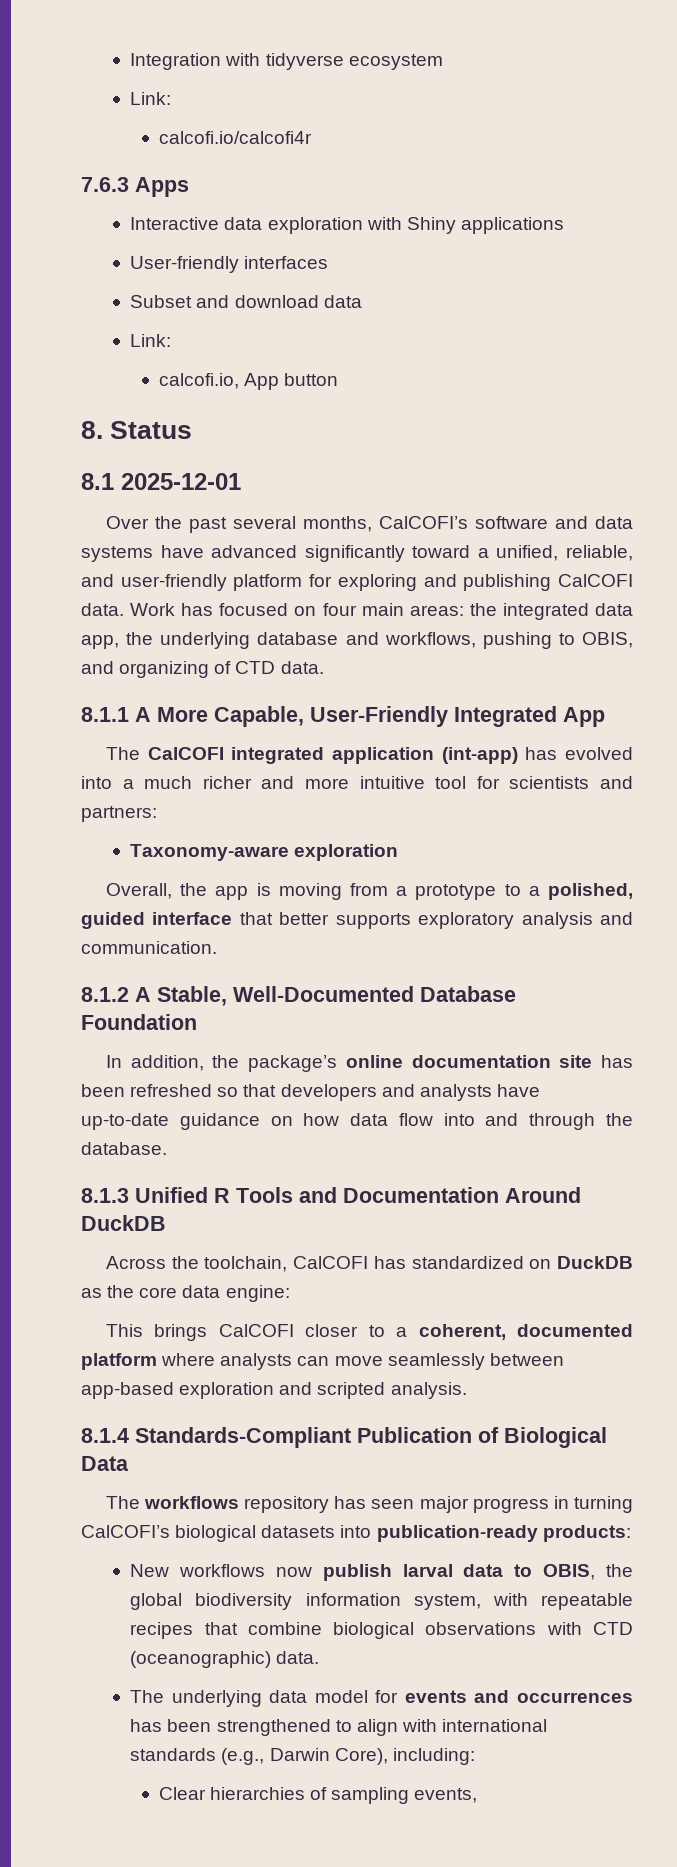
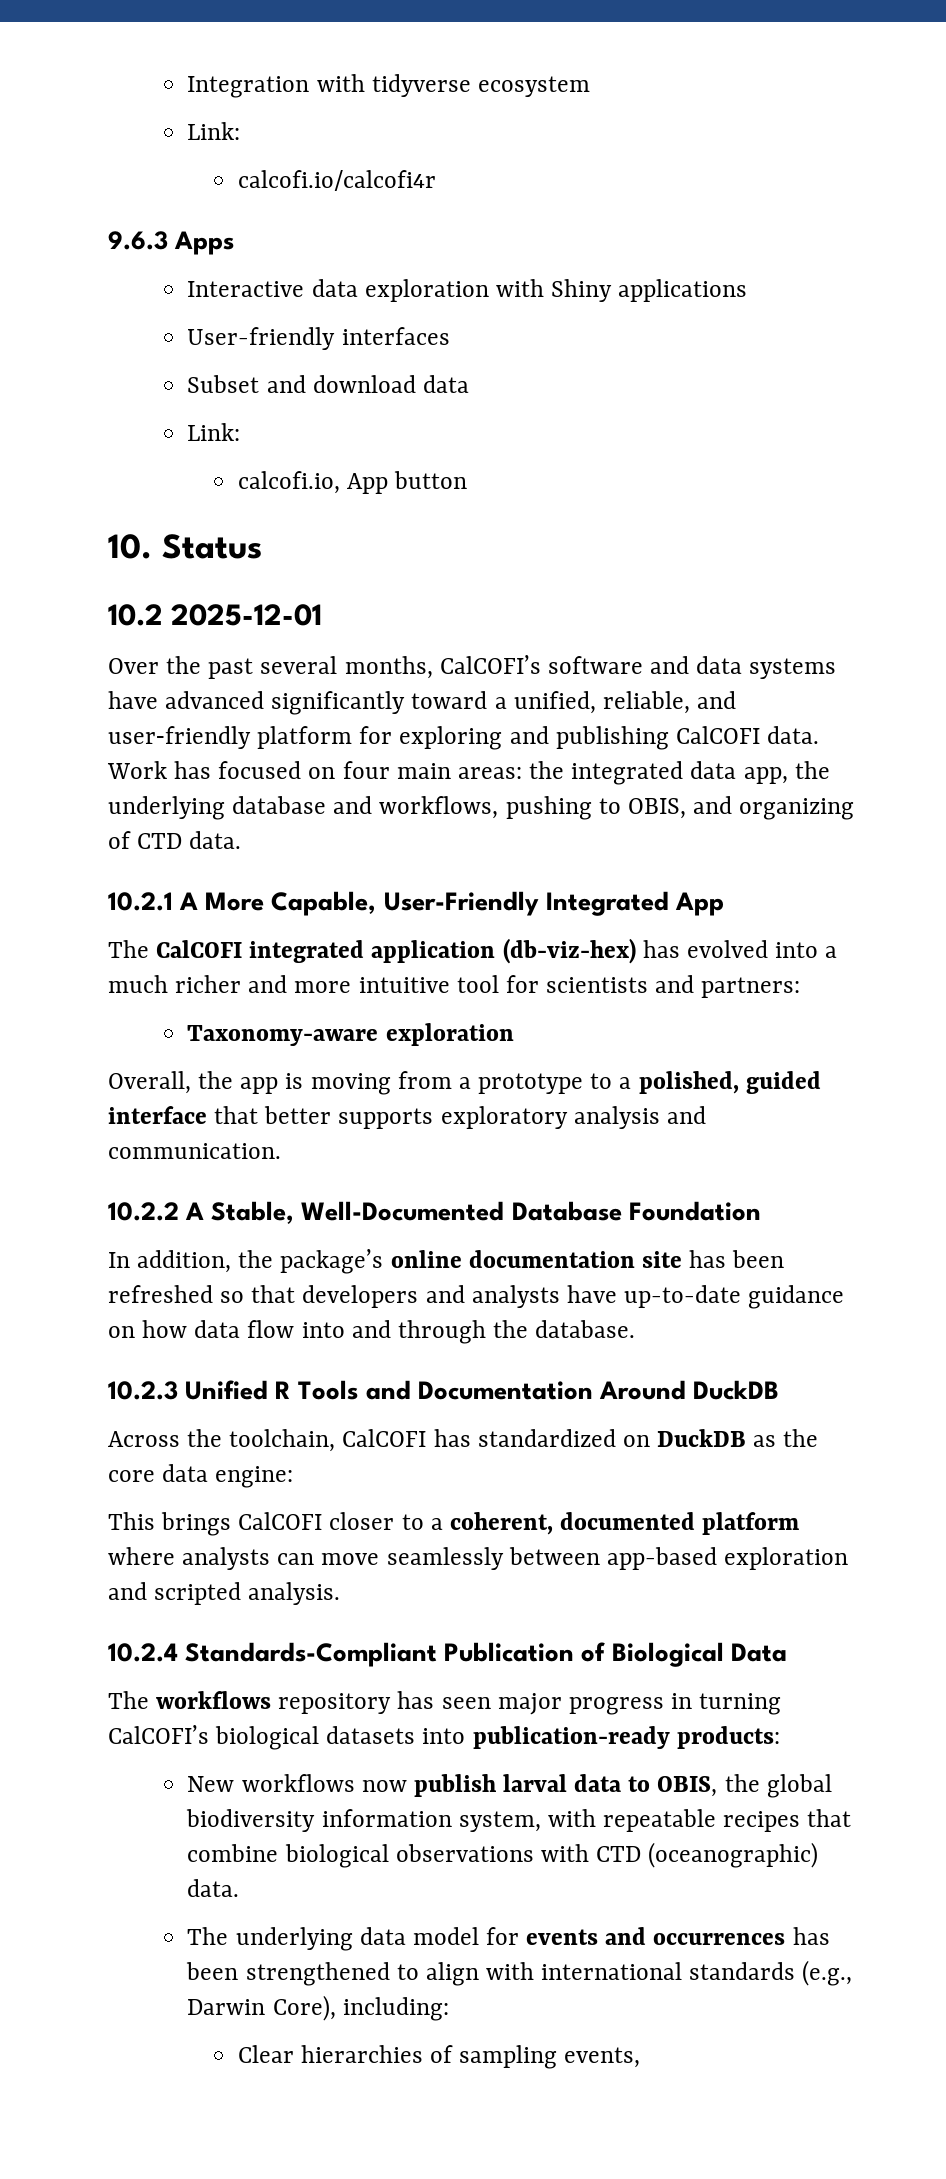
[81,177,129,192] 7.6.3 -> [108,231,168,250] 9.6.3
[81,421,103,439] 8. -> [108,534,152,559] 10.
[81,473,114,490] 8.1 -> [108,604,163,626] 10.2
[81,707,129,722] 8.1.1 -> [108,892,173,911] 10.2.1
[441,747,518,764] (int-app) -> [502,938,636,964] (db-viz-hex)
[81,987,129,1002] 8.1.2 -> [108,1202,179,1221] 10.2.2
[81,1188,129,1203] 8.1.3 -> [108,1381,178,1400] 10.2.3
[81,1428,129,1443] 8.1.4 -> [108,1643,178,1662] 10.2.4

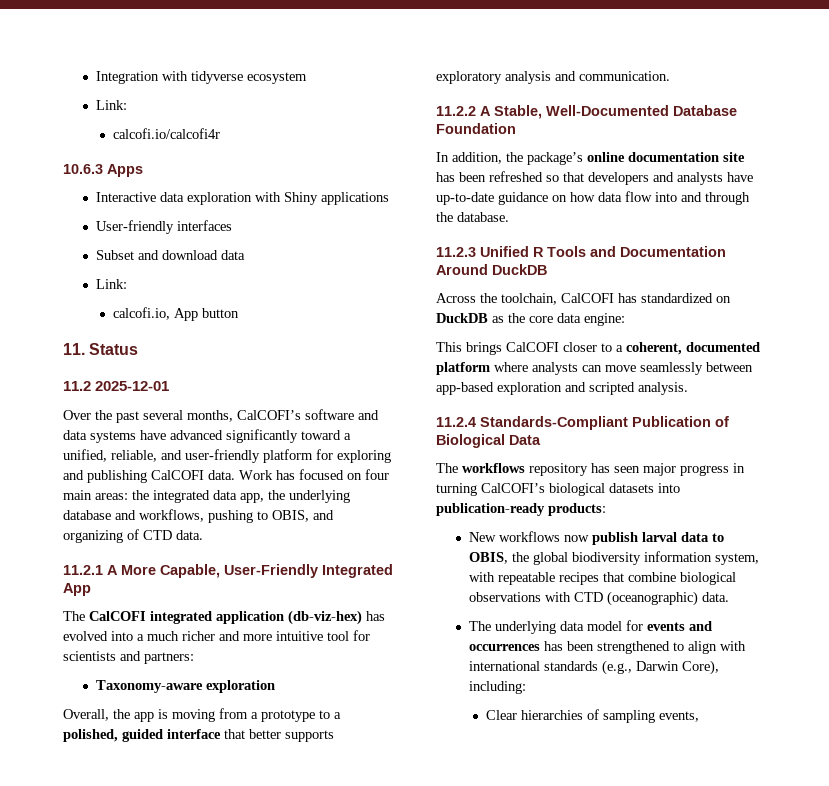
[108,231,168,250] 9.6.3 -> [63,164,103,174] 10.6.3
[108,534,152,559] 10. -> [63,343,85,355] 11.
[108,604,163,626] 10.2 -> [63,381,91,391] 11.2
[108,892,173,911] 10.2.1 -> [63,565,103,575] 11.2.1
[108,1202,179,1221] 10.2.2 -> [436,106,476,116] 11.2.2
[108,1381,178,1400] 10.2.3 -> [436,247,476,257] 11.2.3
[108,1643,178,1662] 10.2.4 -> [436,417,476,427] 11.2.4

